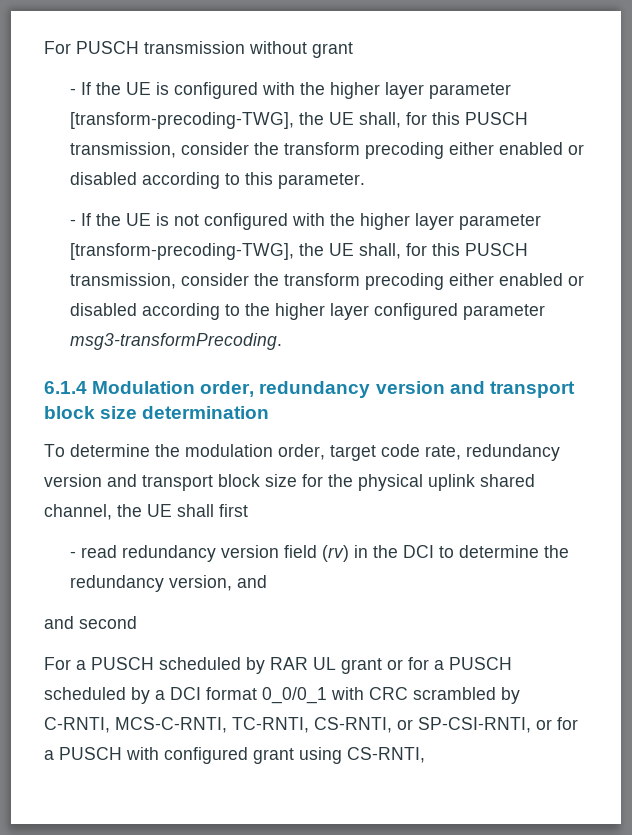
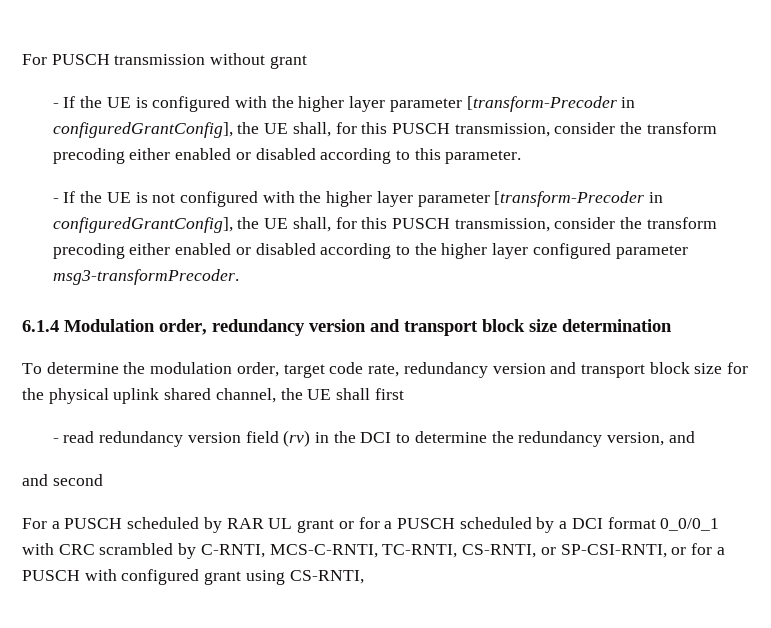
[69,112,294,129] [transform-precoding-TWG], -> [466,96,636,112] [52,122,233,138] [transform-Precoder in configuredGrantConfig],
[69,243,294,260] [transform-precoding-TWG], -> [494,191,664,207] [52,217,233,233] [transform-Precoder in configuredGrantConfig],
[69,333,282,350] msg3-transformPrecoding. -> [52,269,239,285] msg3-transformPrecoder.

